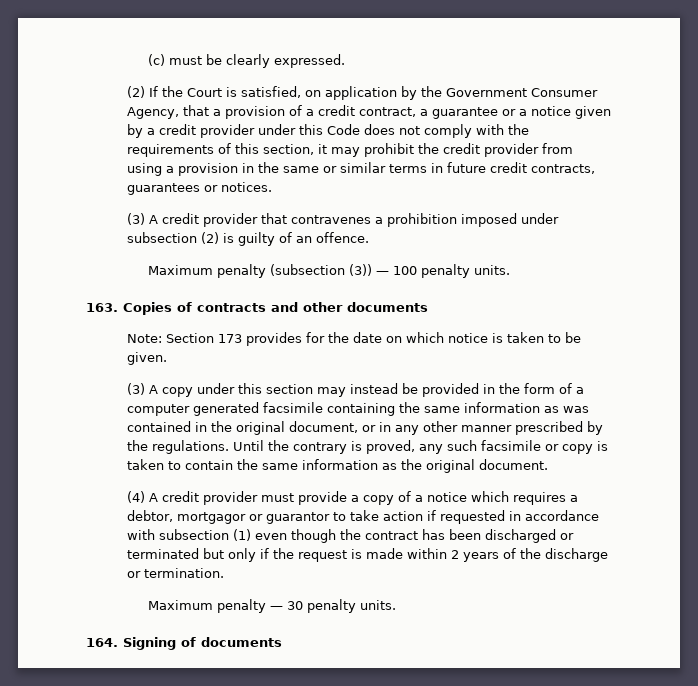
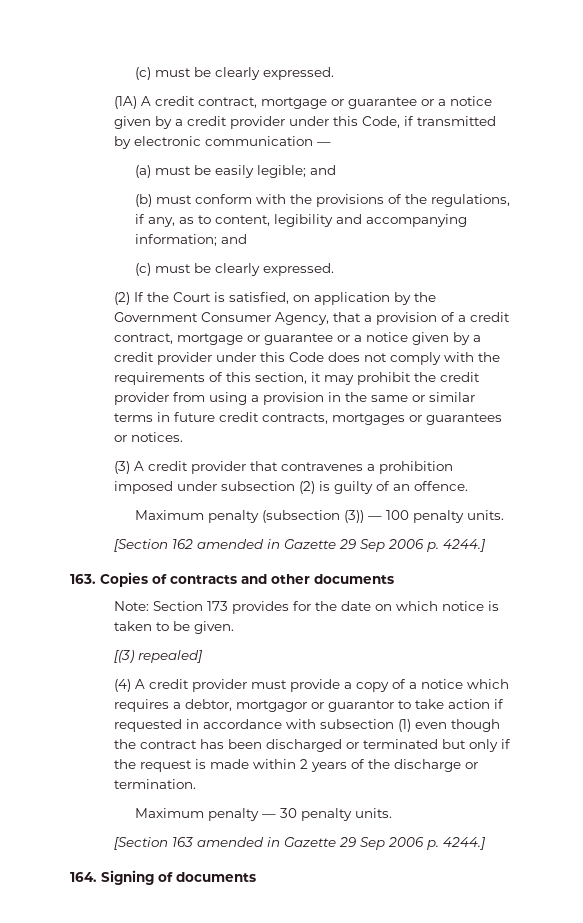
[148,54,346,68] (c) must be clearly expressed. -> [135,67,335,80] [113,96,492,109] [113,116,496,129] [113,136,331,149] [135,165,337,178] [135,194,511,207] [135,214,468,227] [135,234,248,246] [135,263,335,276] (c) must be clearly expressed. // (1A) A credit contract, mortgage or guarantee or a notice given by a credit provider under this Code, if transmitted by electronic communication — // (a) must be easily legible; and // (b) must conform with the provisions of the regulations, if any, as to content, legibility and accompanying information; and // (c) must be clearly expressed.
[420,109,429,116] a -> [176,333,260,345] mortgage or
(596, 169) none -> [331,413,422,425] mortgages or
(511, 270) none -> [113,539,486,552] // [Section 162 amended in Gazette 29 Sep 2006 p. 4244.]
[127,383,585,397] [127,402,590,416] [127,421,604,435] [127,440,609,454] [127,459,549,473] (3) A copy under this section may instead be provided in the form of a computer generated facsimile containing the same information as was contained in the original document, or in any other manner prescribed by the regulations. Until the contrary is proved, any such facsimile or copy is taken to contain the same information as the original document. -> [113,650,203,663] [(3) repealed]
(397, 605) none -> [113,837,486,850] // [Section 163 amended in Gazette 29 Sep 2006 p. 4244.]

